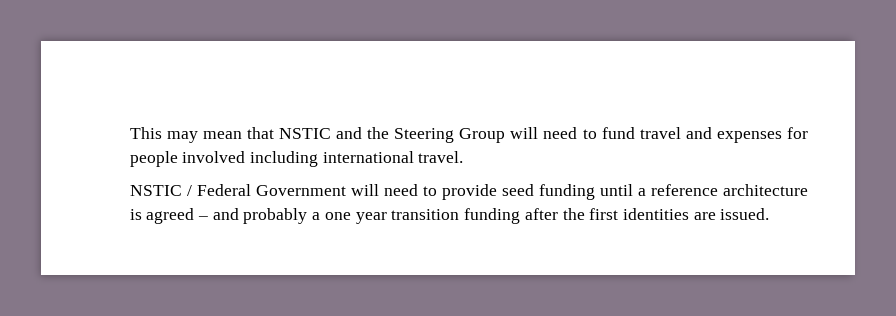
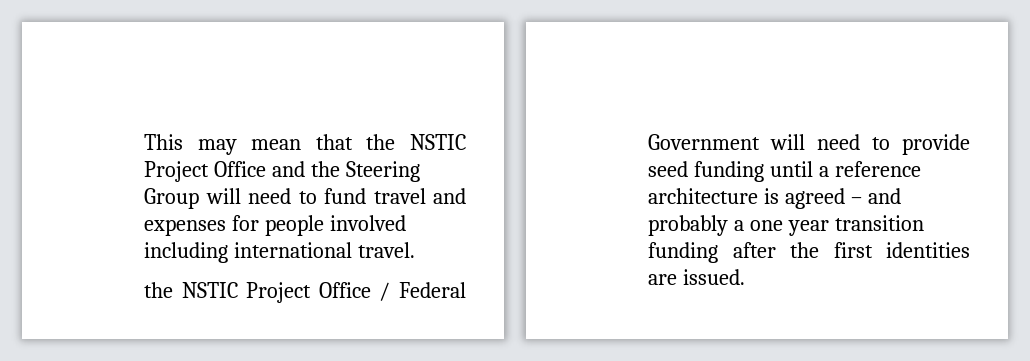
[278,128,331,139] NSTIC -> [366,134,466,150] [144,161,266,182] the NSTIC Project Office
[129,185,182,196] NSTIC -> [144,282,371,303] the NSTIC Project Office

